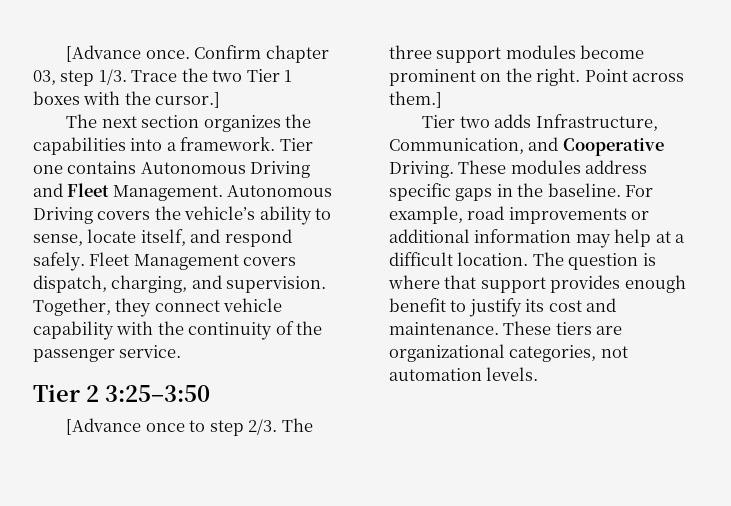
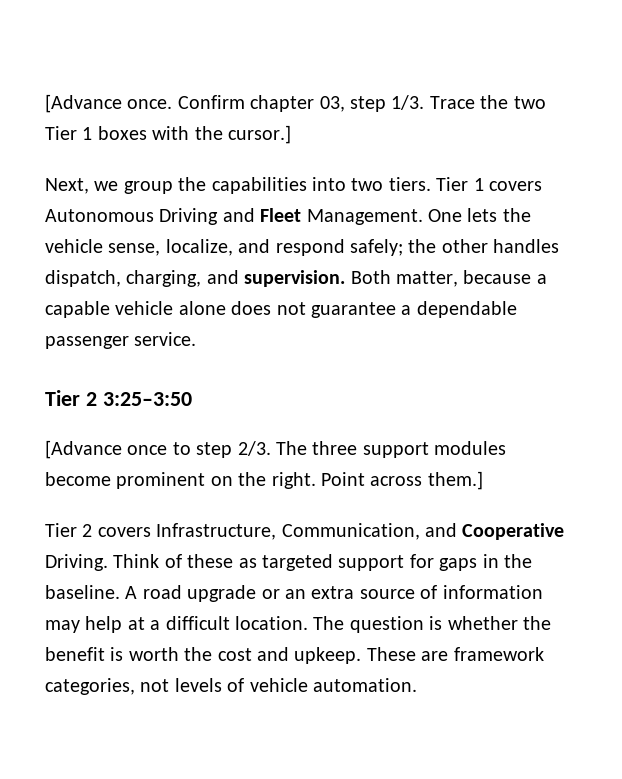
[66,114,312,132] [33,137,313,155] [33,161,137,174] The next section organizes the capabilities into a framework. Tier one contains -> [45,177,542,194] Next, we group the capabilities into two tiers. Tier 1 covers
[227,185,333,197] [33,206,332,225] [33,229,292,247] [33,252,297,271] [33,275,327,293] [33,298,283,317] [33,321,323,340] Autonomous Driving covers the vehicle’s ability to sense, locate itself, and respond safely. Fleet Management covers dispatch, charging, and supervision. Together, they connect vehicle capability with the continuity of the -> [428,208,531,222] [45,239,560,256] [45,270,547,287] [45,301,517,318] One lets the vehicle sense, localize, and respond safely; the other handles dispatch, charging, and supervision. Both matter, because a capable vehicle alone does not guarantee a dependable
[459,114,532,128] two adds -> [82,524,151,537] 2 covers
[458,160,648,174] [389,183,654,201] [389,206,650,224] [389,229,470,243] These modules address specific gaps in the baseline. For example, road improvements or additional -> [113,554,532,571] [45,585,438,602] Think of these as targeted support for gaps in the baseline. A road upgrade or an extra source of
[388,275,686,293] [389,298,617,317] [389,321,623,335] [389,344,628,362] [389,367,539,381] where that support provides enough benefit to justify its cost and maintenance. These tiers are organizational categories, not automation levels. -> [447,616,551,630] [45,647,544,664] [45,678,417,695] whether the benefit is worth the cost and upkeep. These are framework categories, not levels of vehicle automation.

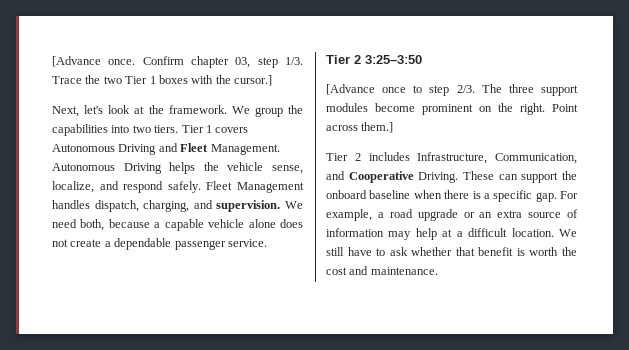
[94,181,119,191] we -> [84,105,250,114] let's look at the framework. We
[428,208,498,222] One lets -> [52,162,196,174] Autonomous Driving helps
[350,239,488,256] safely; the other -> [167,181,304,193] safely. Fleet Management
[350,270,458,287] Both matter, -> [285,201,303,209] [52,219,105,231] We need both,
[311,302,396,318] guarantee -> [70,239,102,247] create
[97,527,151,537] covers -> [368,152,410,161] includes
[113,554,532,571] [45,585,138,599] Think of these as targeted support for gaps in the baseline. A -> [463,171,577,183] [326,190,578,202] [326,209,384,221] These can support the onboard baseline when there is a specific gap. For example, a
[313,616,551,633] The question is whether the -> [559,229,577,237] [326,247,475,256] We still have to ask whether that
[294,647,544,664] [45,678,417,695] upkeep. These are framework categories, not levels of vehicle automation. -> [370,267,438,275] maintenance.

